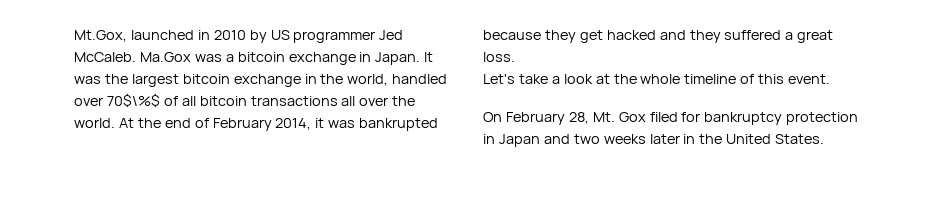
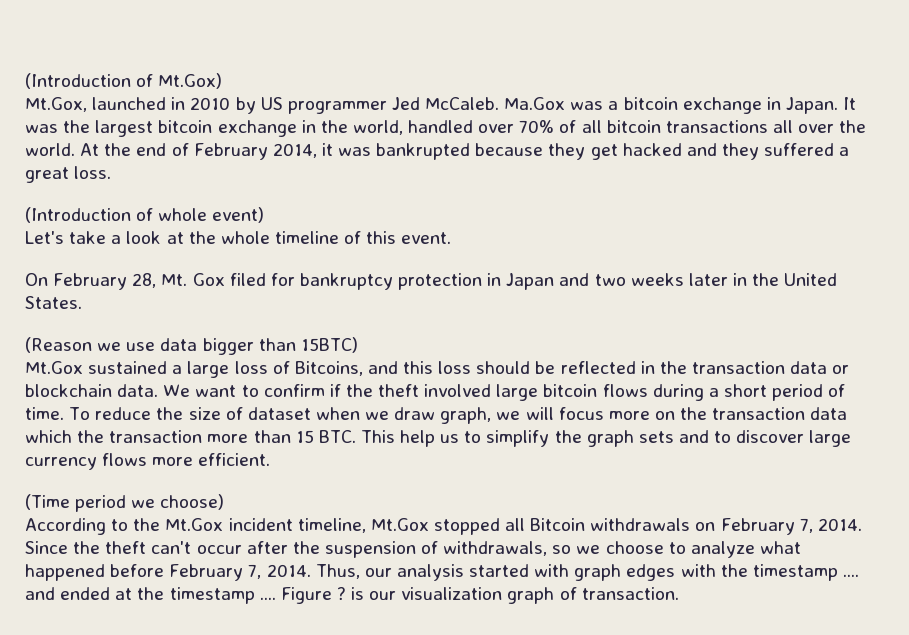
(74, 36) none -> [25,73,223,89] (Introduction of Mt.Gox) //
[106,93,160,107] 70$\%$ -> [519,120,555,133] 70%
(515, 57) none -> [25,207,265,223] // (Introduction of whole event)
(825, 139) none -> [25,337,358,355] [25,361,850,378] [25,384,846,401] [25,407,848,424] [25,430,852,447] [25,453,271,470] [25,494,225,512] [25,518,862,535] [25,541,801,558] [25,564,859,581] [25,587,679,604] // (Reason we use data bigger than 15BTC) // Mt.Gox sustained a large loss of Bitcoins, and this loss should be reflected in the transaction data or blockchain data. We want to confirm if the theft involved large bitcoin flows during a short period of time. To reduce the size of dataset when we draw graph, we will focus more on the transaction data which the transaction more than 15 BTC. This help us to simplify the graph sets and to discover large currency flows more efficient. // (Time period we choose) // According to the Mt.Gox incident timeline, Mt.Gox stopped all Bitcoin withdrawals on February 7, 2014. Since the theft can't occur after the suspension of withdrawals, so we choose to analyze what happened before February 7, 2014. Thus, our analysis started with graph edges with the timestamp .... and ended at the timestamp .... Figure ? is our visualization graph of transaction.

